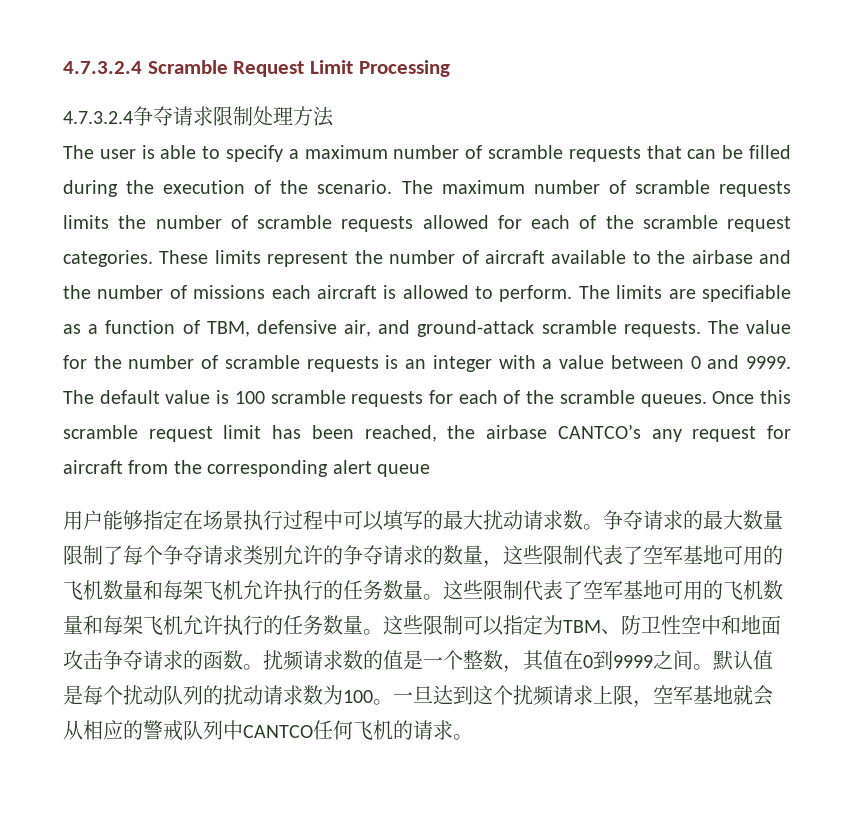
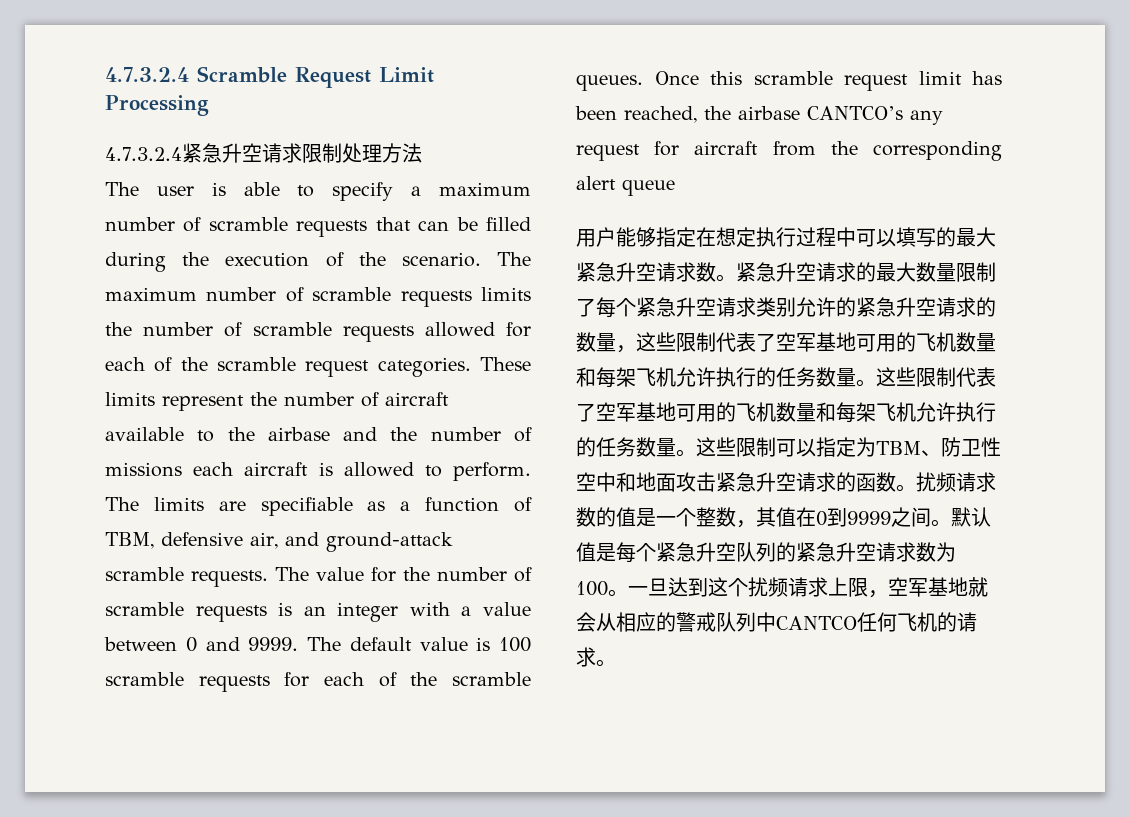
[133,106,173,126] 争夺 -> [182,143,262,163] 紧急升空
[203,510,243,530] 场景 -> [716,227,756,247] 想定
[483,510,643,530] 扰动请求数。争夺 -> [576,262,816,282] 紧急升空请求数。紧急升空
[163,545,203,565] 争夺 -> [636,297,716,317] 紧急升空
[343,545,383,565] 争夺 -> [856,297,936,317] 紧急升空
[103,650,143,670] 争夺 -> [716,472,796,492] 紧急升空
[123,685,263,705] 扰动队列的扰动 -> [656,542,876,562] 紧急升空队列的紧急升空

